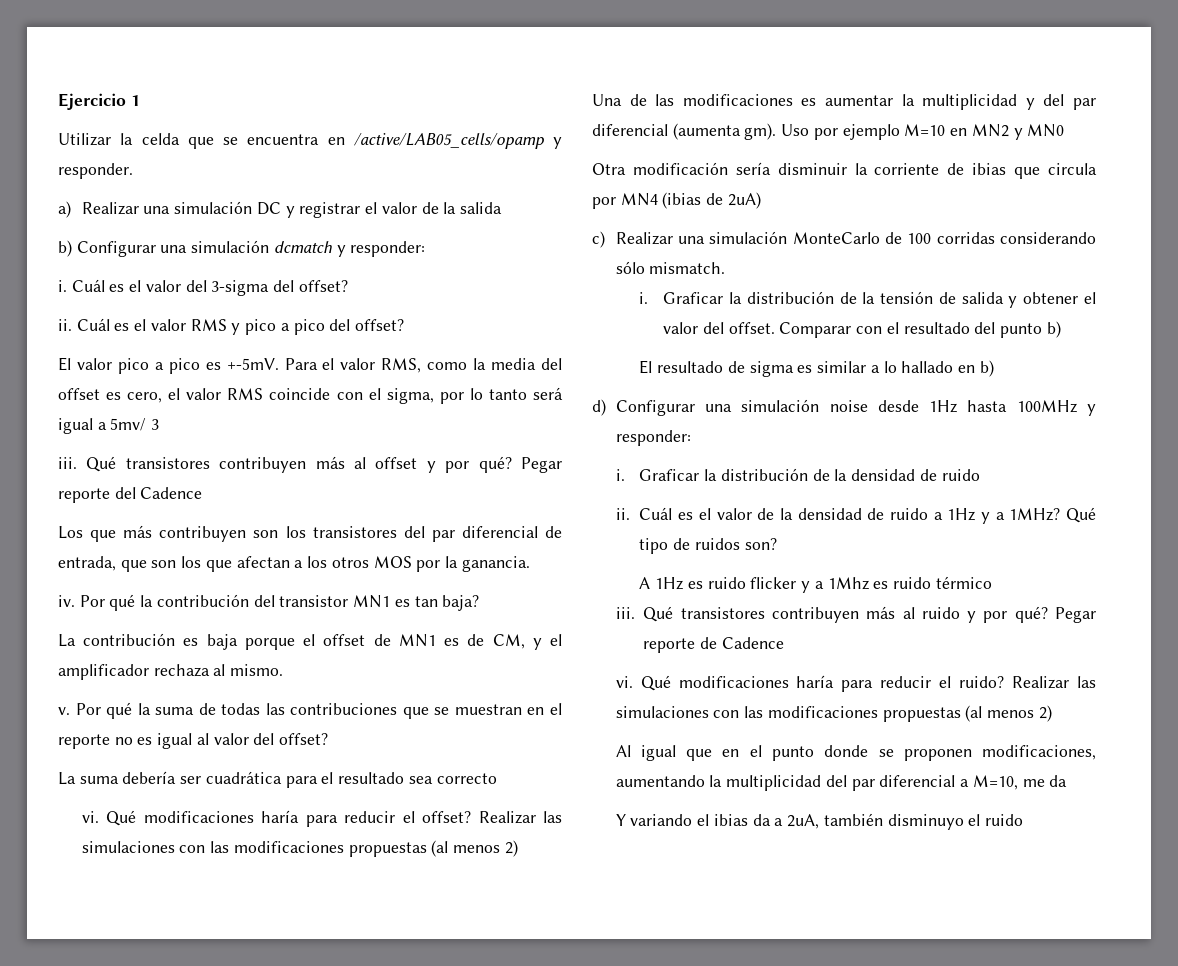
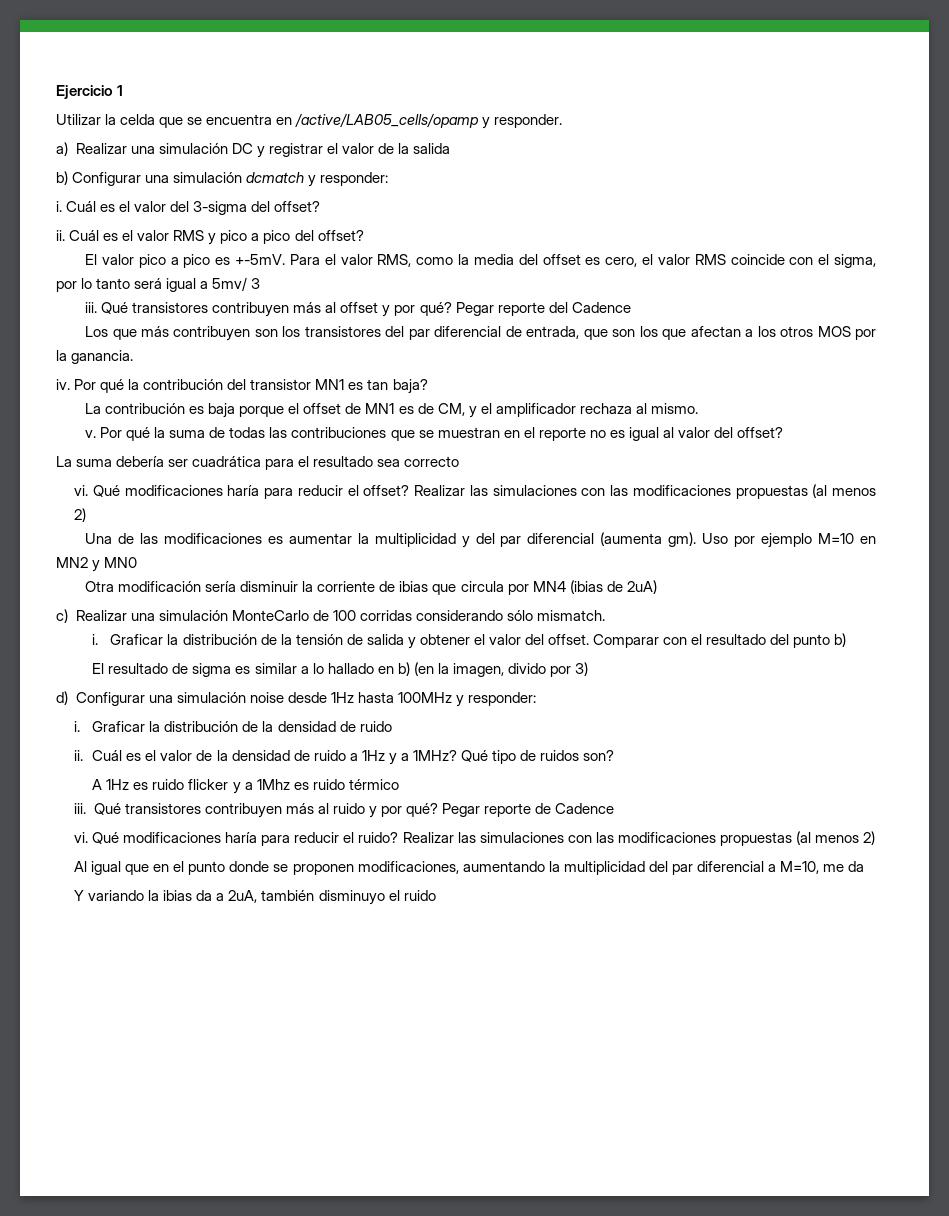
(994, 368) none -> [413,662,589,677] (en la imagen, divido por 3)
[697,814,710,826] el -> [148,890,160,901] la

